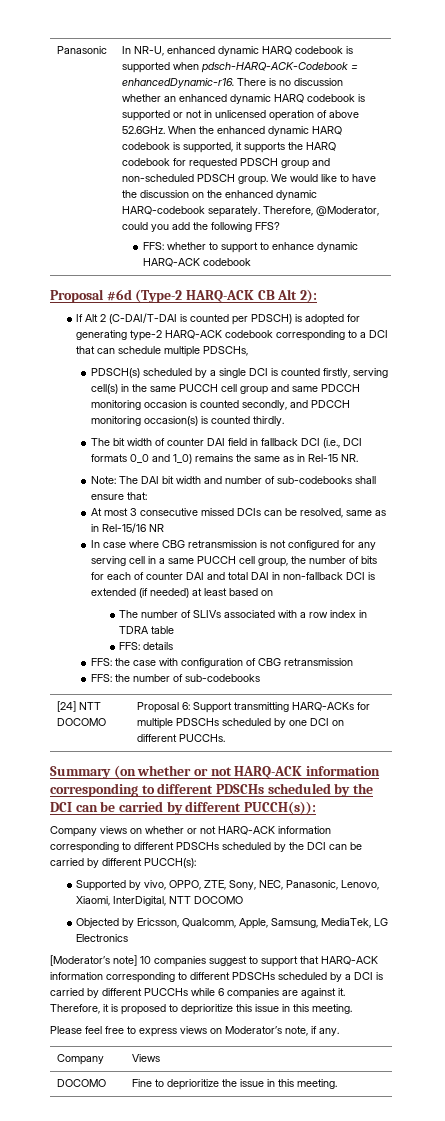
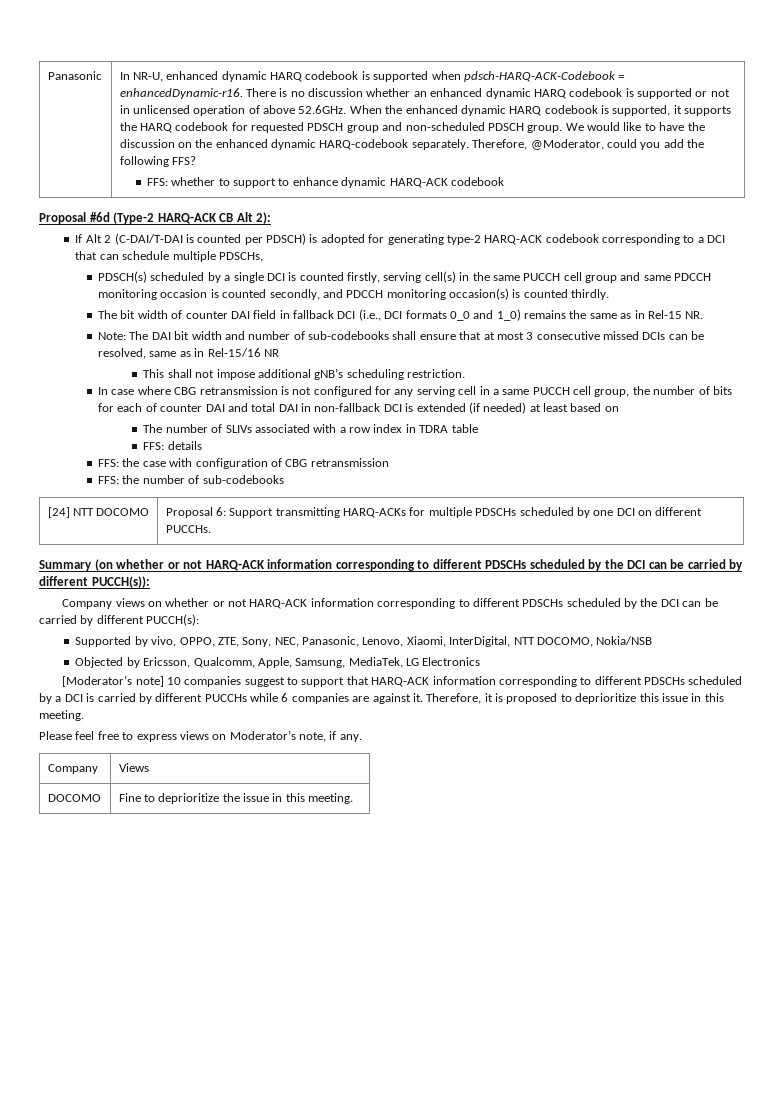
[126,492,147,500] [90,508,102,516] that: // At -> [459,331,495,340] that at
(164, 528) none -> [143,368,466,380] // This shall not impose additional gNB’s scheduling restriction.
[194,896,244,904] DOCOMO -> [536,636,653,647] DOCOMO, Nokia/NSB

